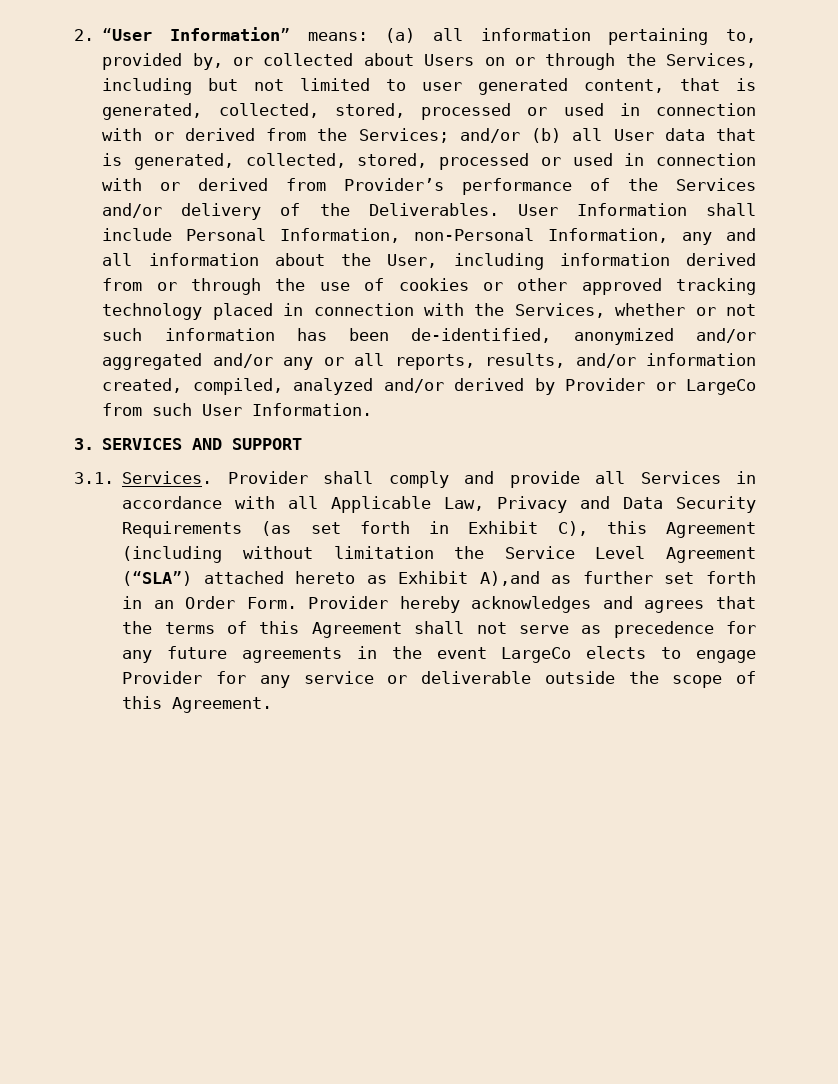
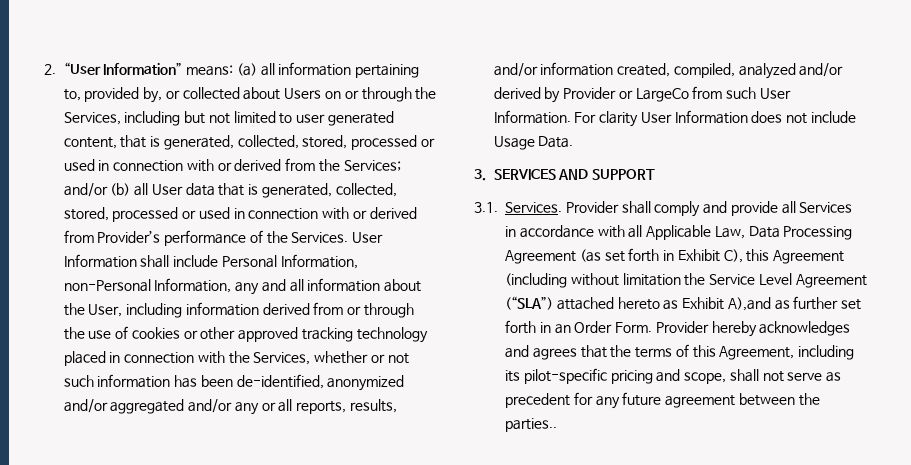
[676,178,756,191] [102,203,499,220] Services and/or delivery of the Deliverables. -> [291,232,349,243] Services.
(373, 409) none -> [574,110,856,127] [493,136,574,150] For clarity User Information does not include Usage Data.
[497,496,756,513] [122,521,243,538] Privacy and Data Security Requirements -> [748,226,853,240] [505,250,576,264] Data Processing Agreement
[311,622,402,638] Agreement -> [719,345,855,360] [505,368,727,384] Agreement, including its pilot-specific pricing and scope,
[613,621,714,638] precedence -> [505,393,570,408] precedent
[241,646,756,663] [122,671,756,688] [122,696,273,713] agreements in the event LargeCo elects to engage Provider for any service or deliverable outside the scope of this Agreement. -> [665,393,820,408] [505,418,557,432] agreement between the parties..

